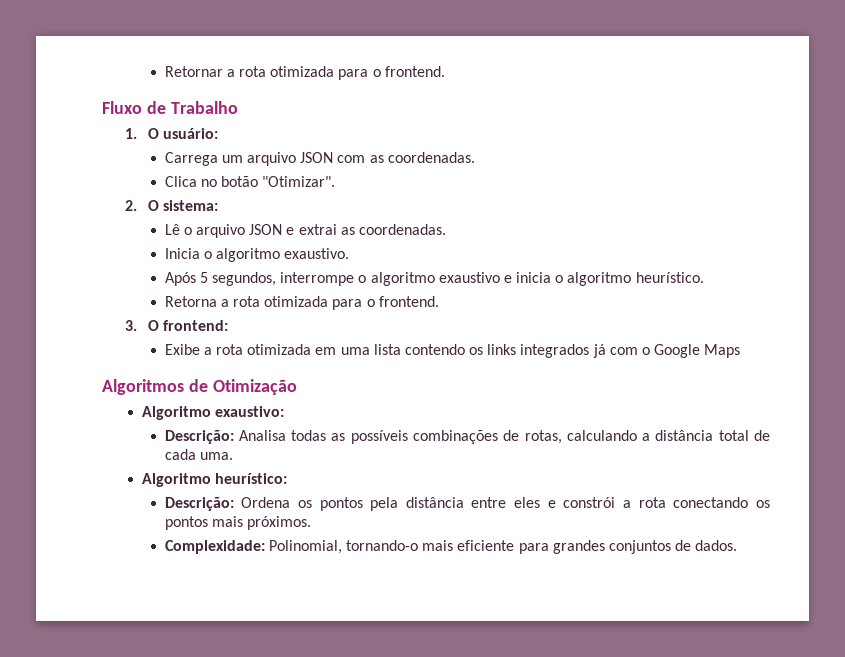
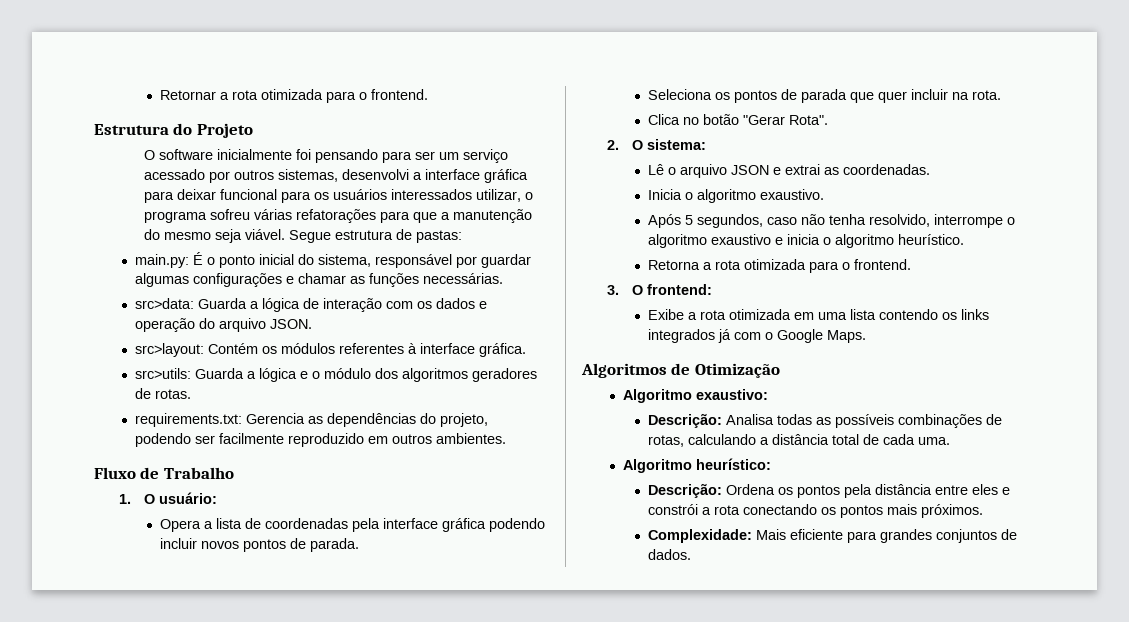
(445, 71) none -> [94,123,253,138] [143,149,508,163] [143,169,528,183] [143,189,533,203] [143,209,532,223] [143,229,462,243] [134,252,531,268] [134,273,503,287] [134,298,487,312] [134,318,312,332] [134,343,526,357] [134,368,537,382] [134,388,191,399] [134,413,488,427] [134,433,506,447] // Estrutura do Projeto // O software inicialmente foi pensando para ser um serviço acessado por outros sistemas, desenvolvi a interface gráfica para deixar funcional para os usuários interessados utilizar, o programa sofreu várias refatorações para que a manutenção do mesmo seja viável. Segue estrutura de pastas: // main.py: É o ponto inicial do sistema, responsável por guardar algumas configurações e chamar as funções necessárias. // src>data: Guarda a lógica de interação com os dados e operação do arquivo JSON. // src>layout: Contém os módulos referentes à interface gráfica. // src>utils: Guarda a lógica e o módulo dos algoritmos geradores de rotas. // requirements.txt: Gerencia as dependências do projeto, podendo ser facilmente reproduzido em outros ambientes.
[164,152,475,166] Carrega um arquivo JSON com as coordenadas. -> [159,518,545,532] [159,538,359,552] [647,89,1001,103] Opera a lista de coordenadas pela interface gráfica podendo incluir novos pontos de parada. // Seleciona os pontos de parada que quer incluir na rota.
[262,176,336,187] "Otimizar". -> [742,115,828,125] "Gerar Rota".
(276, 279) none -> [766,214,930,227] caso não tenha resolvido,
[704,344,741,358] Maps -> [826,330,866,343] Maps.
[268,540,454,554] Polinomial, tornando-o mais -> [755,529,786,540] Mais

